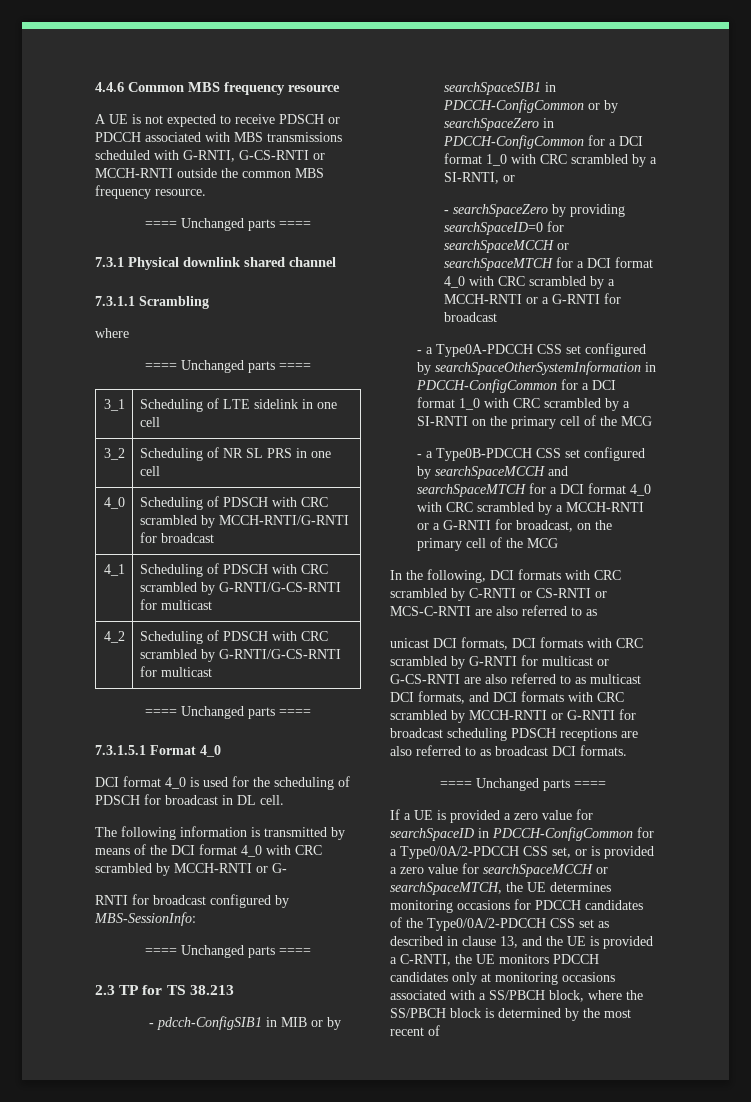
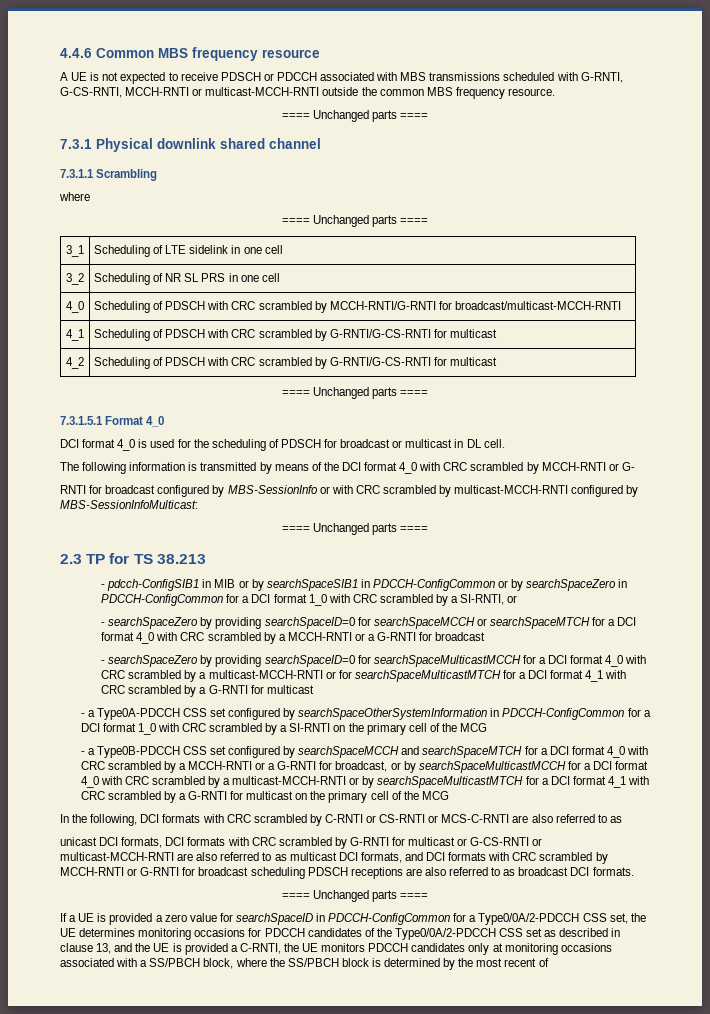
[239,150,325,160] [95,168,173,178] G-CS-RNTI or MCCH-RNTI -> [60,87,320,98] G-CS-RNTI, MCCH-RNTI or multicast-MCCH-RNTI
[160,533,214,543] broadcast -> [454,301,621,310] broadcast/multicast-MCCH-RNTI
(218, 800) none -> [392,439,453,448] or multicast
[94,912,196,926] MBS-SessionInfo: -> [227,485,639,497] [60,500,198,509] MBS-SessionInfo or with CRC scrambled by multicast-MCCH-RNTI configured by MBS-SessionInfoMulticast:
(497, 317) none -> [101,655,647,667] [101,670,627,682] [101,685,314,697] // - searchSpaceZero by providing searchSpaceID=0 for searchSpaceMulticastMCCH for a DCI format 4_0 with CRC scrambled by a multicast-MCCH-RNTI or for searchSpaceMulticastMTCH for a DCI format 4_1 with CRC scrambled by a G-RNTI for multicast
(573, 526) none -> [390,761,649,773] [80,776,650,788] [80,791,294,803] or by searchSpaceMulticastMCCH for a DCI format 4_0 with CRC scrambled by a multicast-MCCH-RNTI or by searchSpaceMulticastMTCH for a DCI format 4_1 with CRC scrambled by a G-RNTI for multicast
(460, 679) none -> [532,838,543,846] [60,852,174,861] or multicast-MCCH-RNTI
[575,846,654,859] [390,863,608,877] [390,882,502,895] or is provided a zero value for searchSpaceMCCH or searchSpaceMTCH, -> (628, 918) none

